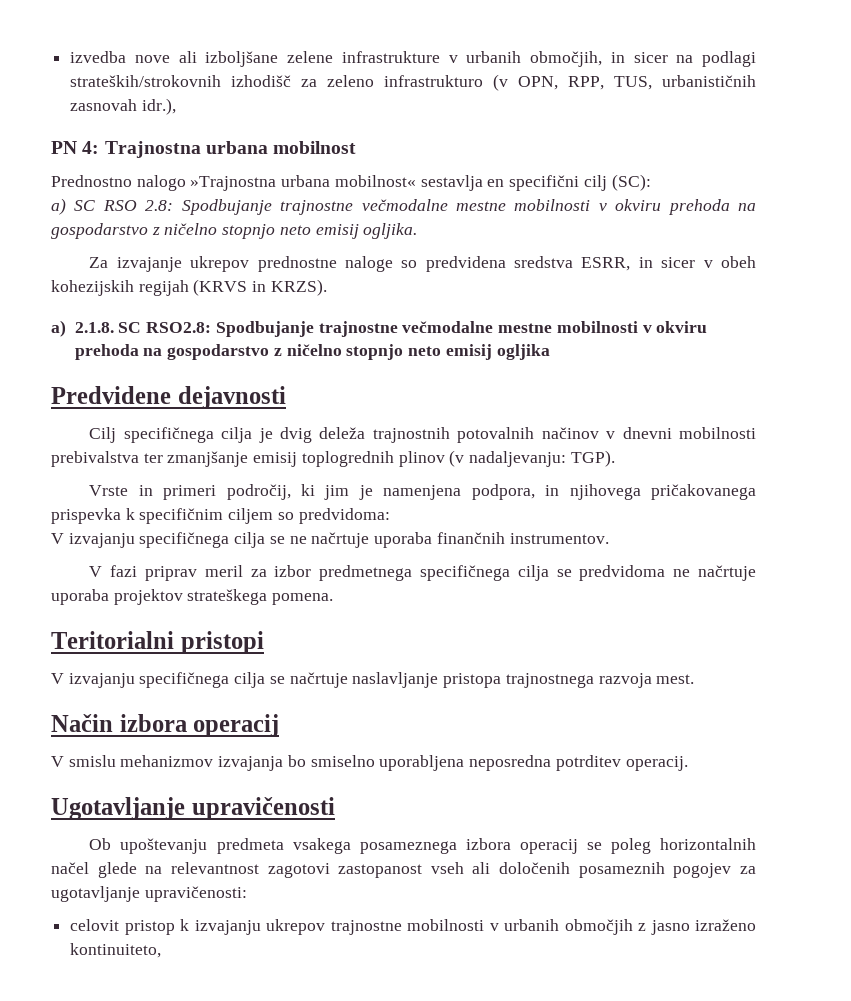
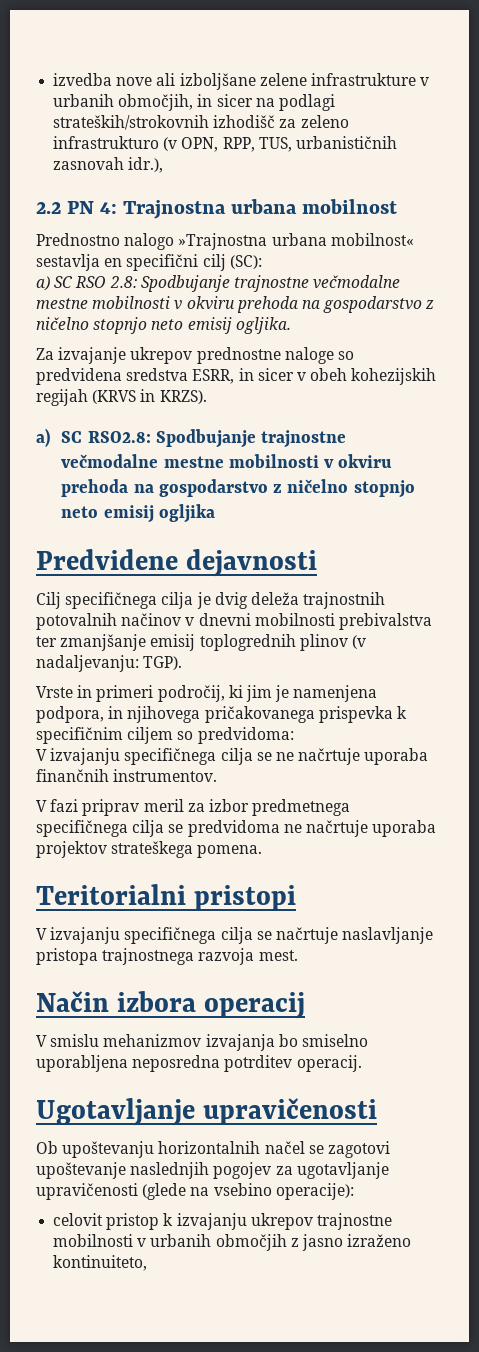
(176, 106) none -> [36,202,61,214] 2.2
[74,322,114,333] 2.1.8. -> (50, 437) none
[216,838,757,854] [51,862,756,878] [51,886,247,902] predmeta vsakega posameznega izbora operacij se poleg horizontalnih načel glede na relevantnost zagotovi zastopanost vseh ali določenih posameznih pogojev za ugotavljanje upravičenosti: -> [158,1141,390,1158] [36,1162,389,1179] [36,1183,354,1200] horizontalnih načel se zagotovi upoštevanje naslednjih pogojev za ugotavljanje upravičenosti (glede na vsebino operacije):

